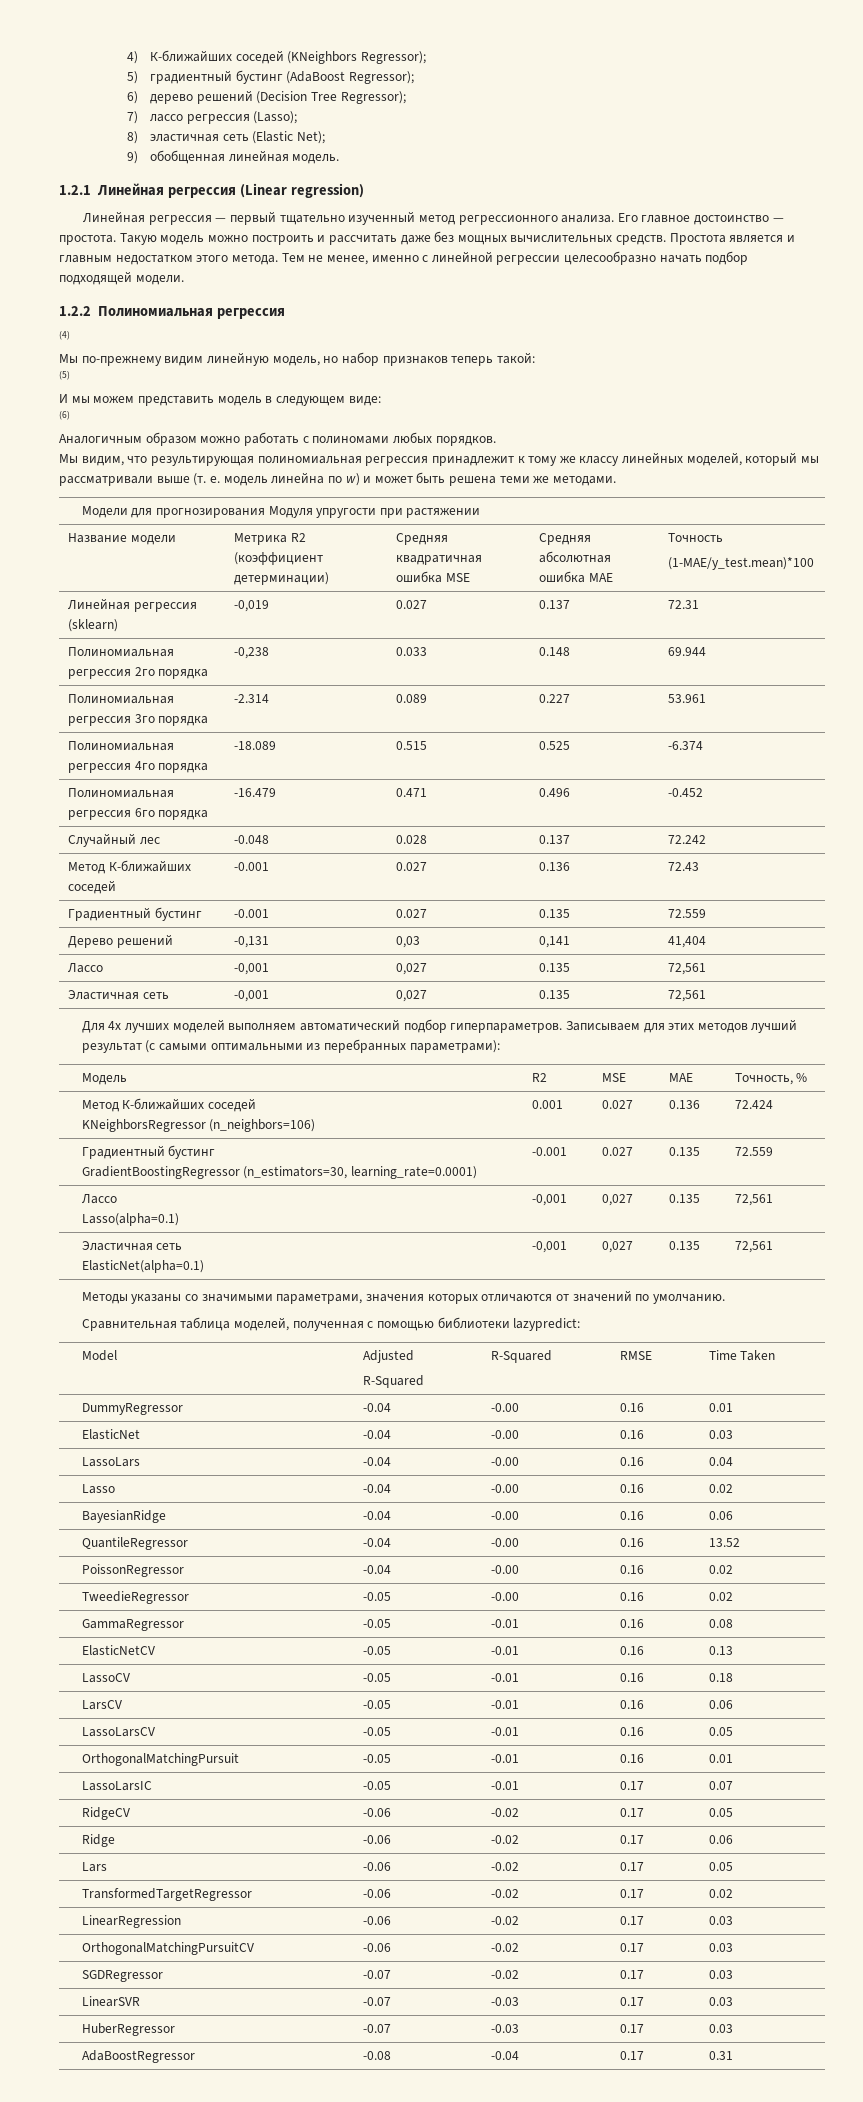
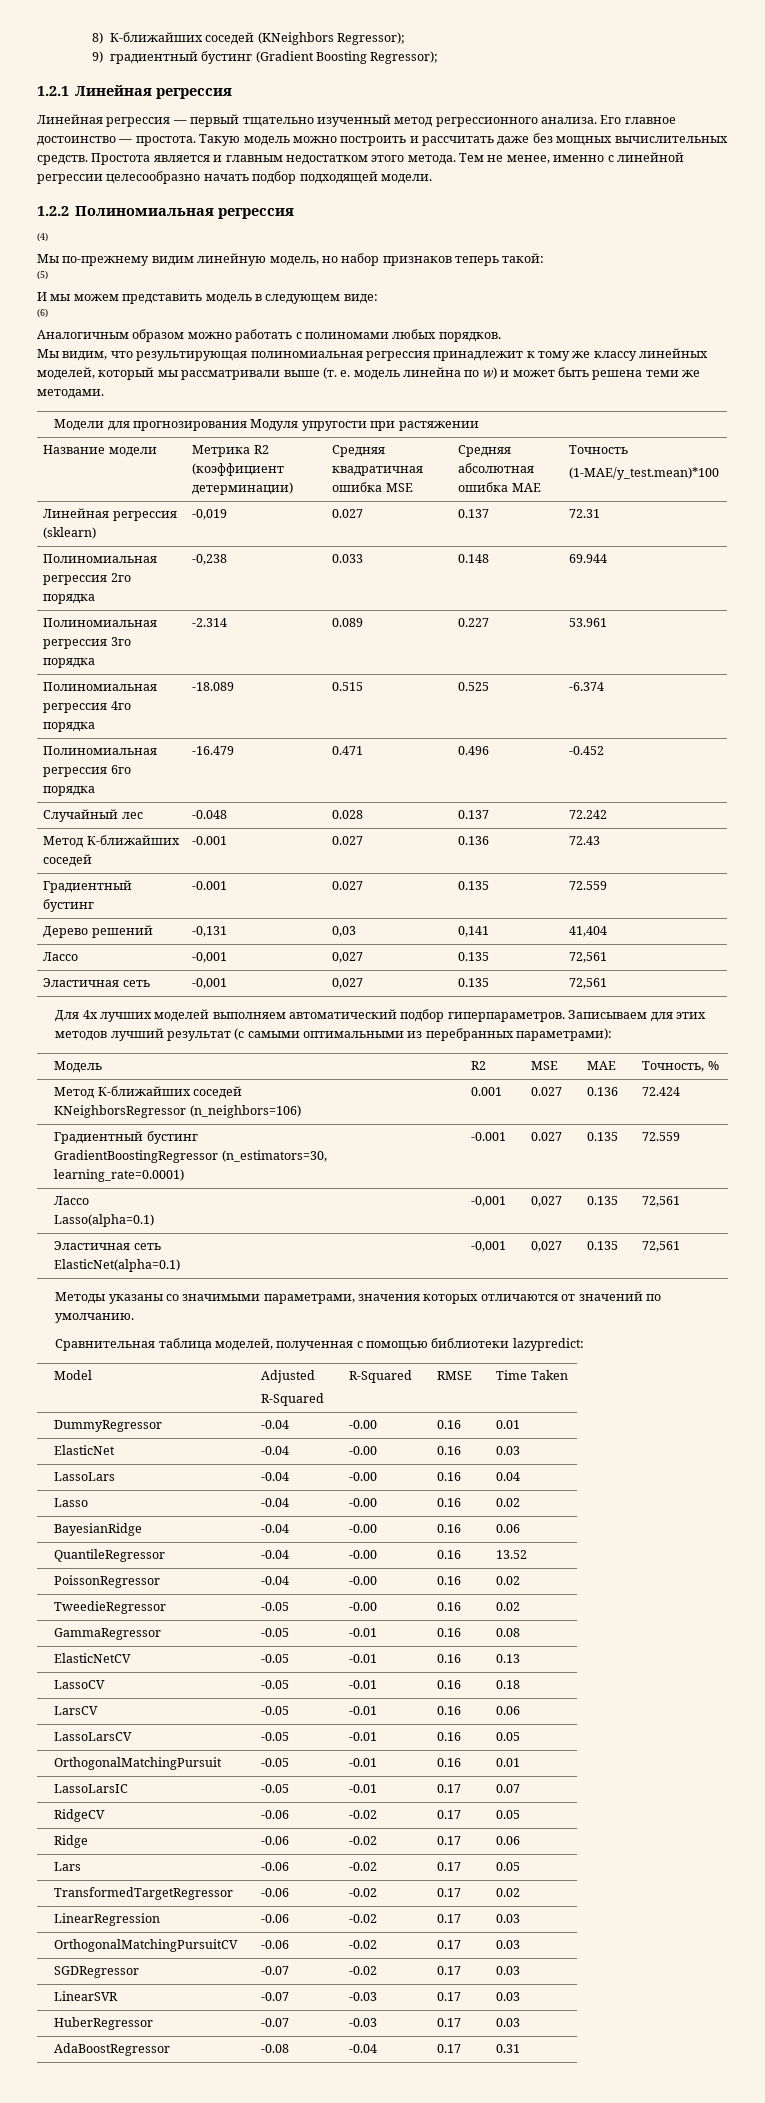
[127,51,139,64] 4) -> [91,32,103,44] 8)
[127,71,139,84] 5) -> [91,51,103,63] 9)
[286,71,414,84] [127,90,406,104] [127,111,298,124] [127,131,325,144] [127,150,340,164] (AdaBoost Regressor); // 6) дерево решений (Decision Tree Regressor); // 7) лассо регрессия (Lasso); // 8) эластичная сеть (Elastic Net); // 9) обобщенная линейная модель. -> [255,51,439,64] (Gradient Boosting Regressor);
[239,183,364,198] (Linear regression) -> (233, 93) none

